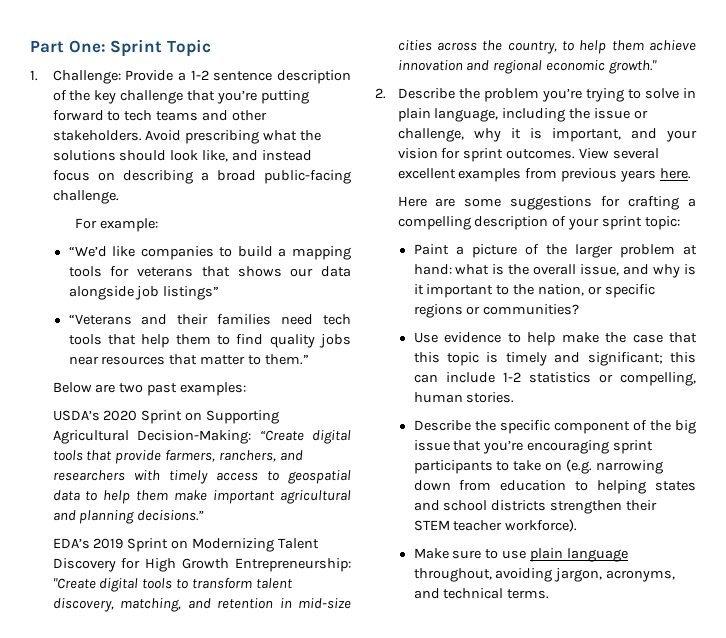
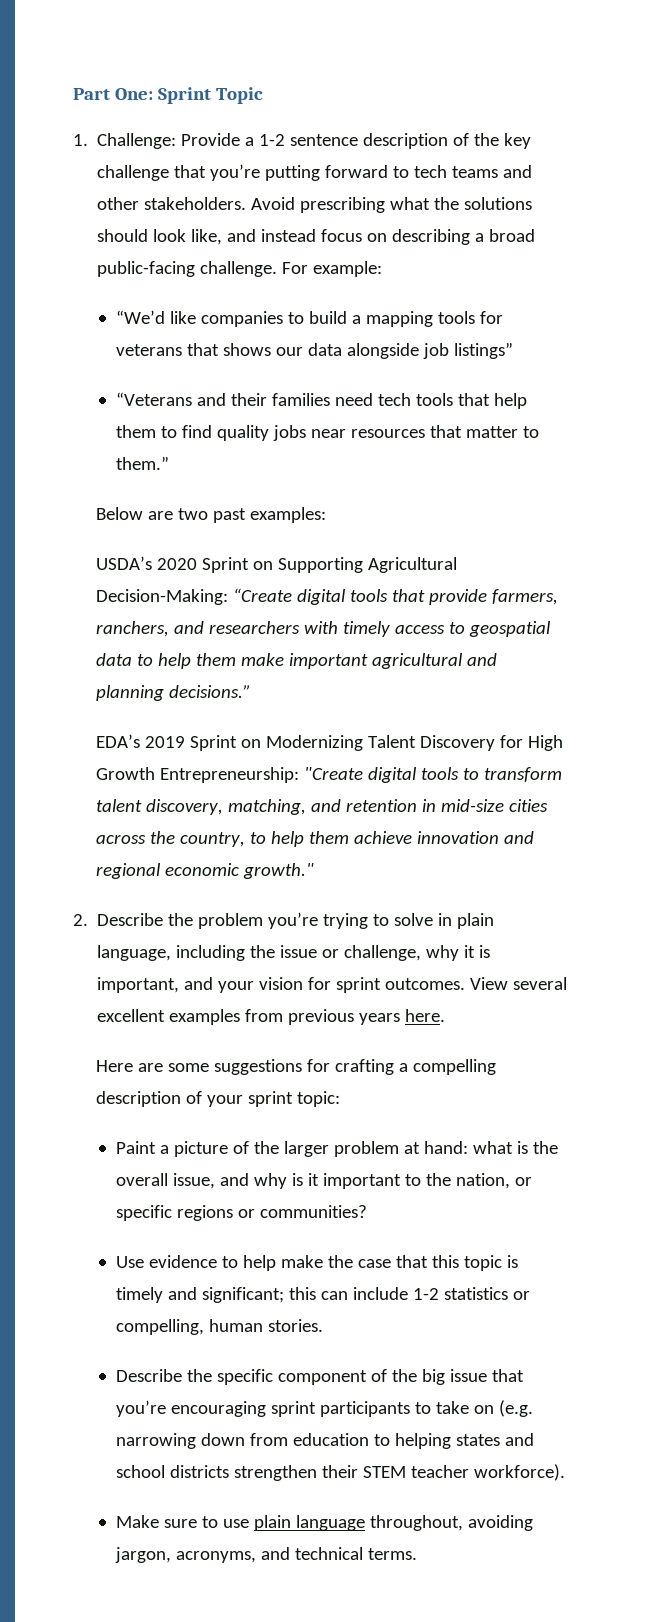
(119, 197) // -> (278, 269) none

